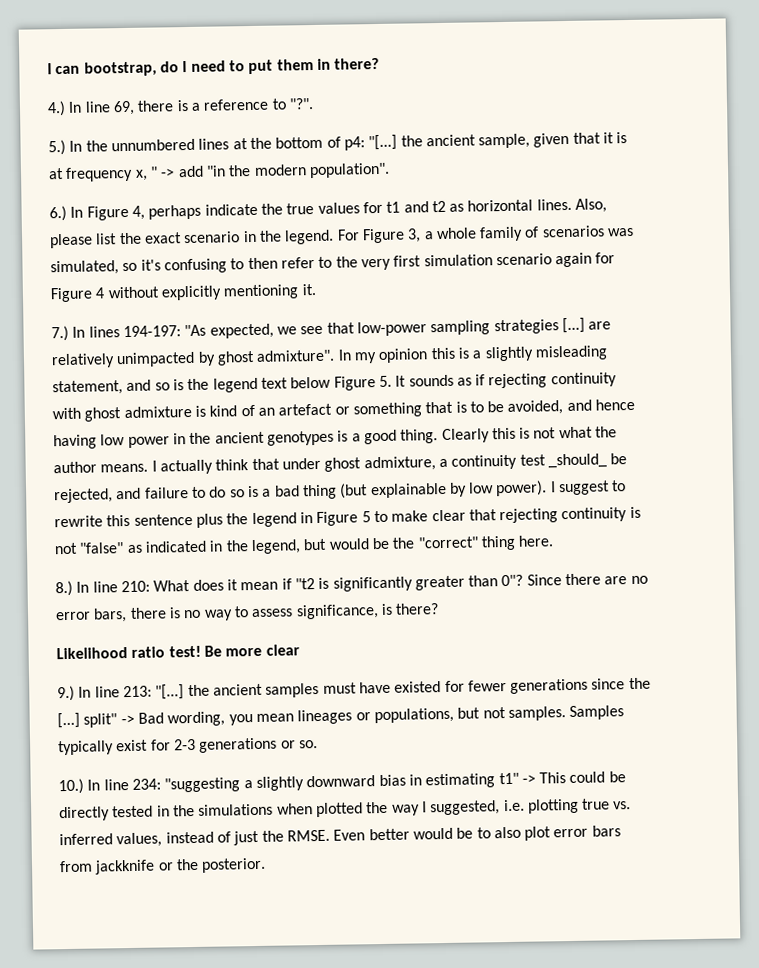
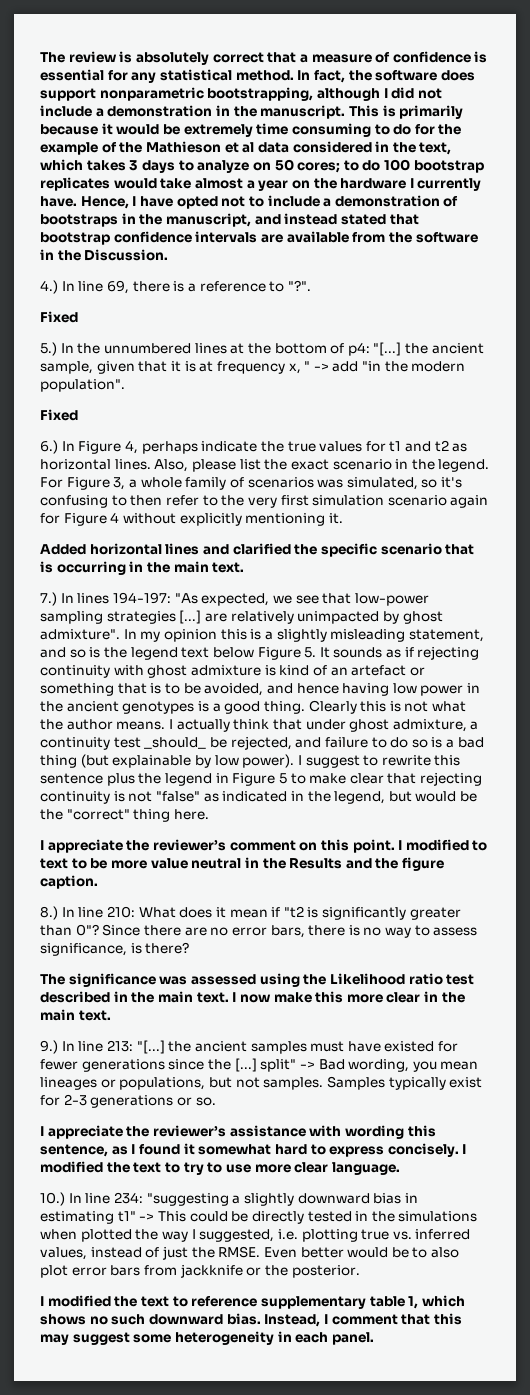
[47,57,380,77] I can bootstrap, do I need to put them in there? -> [40,51,488,65] [40,69,475,83] [40,87,442,101] [40,105,464,119] [40,123,462,137] [40,141,452,155] [40,159,484,173] [40,177,482,191] [40,195,459,209] [40,213,419,227] [40,231,478,245] [40,249,169,261] The review is absolutely correct that a measure of confidence is essential for any statistical method. In fact, the software does support nonparametric bootstrapping, although I did not include a demonstration in the manuscript. This is primarily because it would be extremely time consuming to do for the example of the Mathieson et al data considered in the text, which takes 3 days to analyze on 50 cores; to do 100 bootstrap replicates would take almost a year on the hardware I currently have. Hence, I have opted not to include a demonstration of bootstraps in the manuscript, and instead stated that bootstrap confidence intervals are available from the software in the Discussion.
(314, 104) none -> [40,311,78,323] // Fixed
(390, 170) none -> [40,409,78,421] // Fixed
(316, 289) none -> [40,543,475,557] [40,561,245,575] // Added horizontal lines and clarified the specific scenario that is occurring in the main text.
(555, 541) none -> [40,839,488,853] [40,857,445,871] [40,875,98,889] // I appreciate the reviewer’s comment on this point. I modified to text to be more value neutral in the Results and the figure caption.
[56,644,300,660] Likelihood ratio test! Be more clear -> [40,973,475,987] [40,991,465,1003] [40,1009,111,1021] The significance was assessed using the Likelihood ratio test described in the main text. I now make this more clear in the main text.
(318, 744) none -> [40,1125,436,1139] [40,1143,467,1157] [40,1161,400,1175] // I appreciate the reviewer’s assistance with wording this sentence, as I found it somewhat hard to express concisely. I modified the text to try to use more clear language.
(267, 865) none -> [40,1295,465,1309] [40,1313,462,1327] [40,1331,374,1345] // I modified the text to reference supplementary table 1, which shows no such downward bias. Instead, I comment that this may suggest some heterogeneity in each panel.

